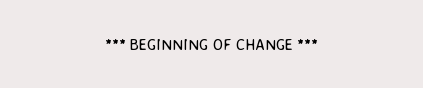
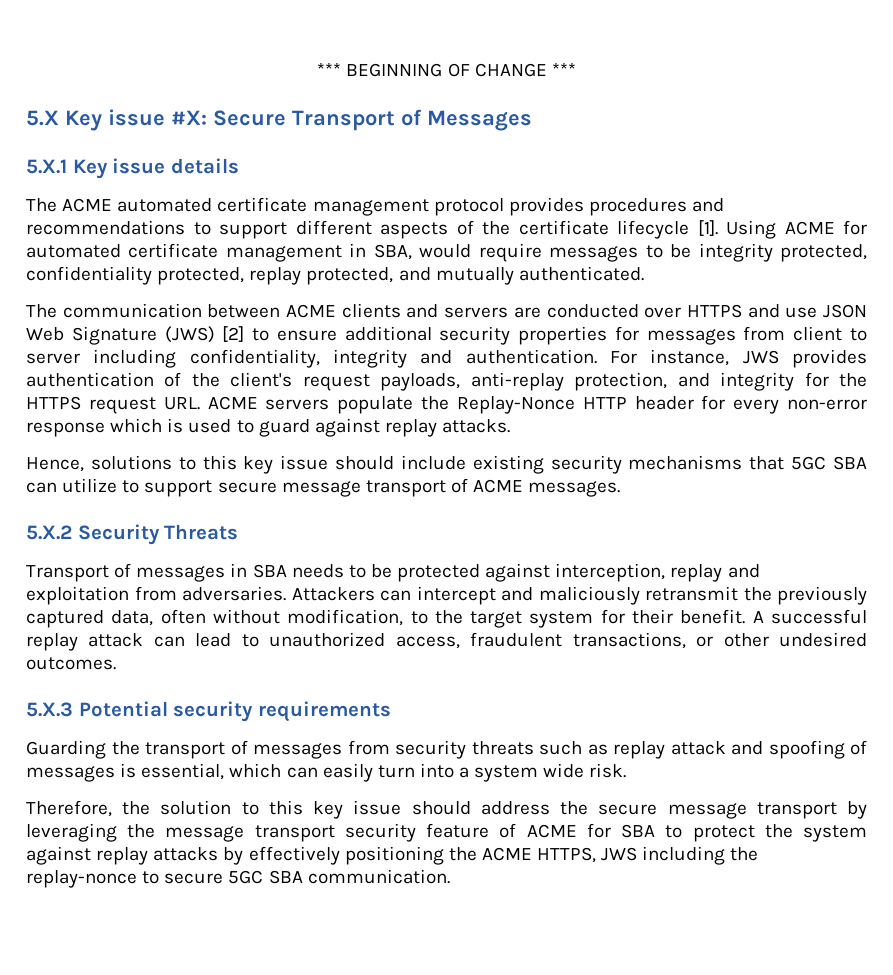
(318, 44) none -> [26,109,532,131] [26,158,239,179] [26,197,725,216] [26,220,867,239] [26,243,868,262] [26,266,644,285] [26,303,868,318] [26,326,868,345] [26,349,868,368] [26,372,868,391] [26,395,868,414] [26,418,511,437] [26,455,867,474] [26,478,621,497] [26,524,239,545] [26,563,760,582] [26,586,867,605] [26,609,867,628] [26,632,868,651] [26,657,116,670] [26,701,391,722] [26,740,867,759] [26,763,627,782] [26,800,868,819] [26,823,868,842] [26,846,759,865] [26,869,450,888] // 5.X Key issue #X: Secure Transport of Messages // 5.X.1 Key issue details // The ACME automated certificate management protocol provides procedures and recommendations to support different aspects of the certificate lifecycle [1]. Using ACME for automated certificate management in SBA, would require messages to be integrity protected, confidentiality protected, replay protected, and mutually authenticated. // The communication between ACME clients and servers are conducted over HTTPS and use JSON Web Signature (JWS) [2] to ensure additional security properties for messages from client to server including confidentiality, integrity and authentication. For instance, JWS provides authentication of the client's request payloads, anti-replay protection, and integrity for the HTTPS request URL. ACME servers populate the Replay-Nonce HTTP header for every non-error response which is used to guard against replay attacks. // Hence, solutions to this key issue should include existing security mechanisms that 5GC SBA can utilize to support secure message transport of ACME messages. // 5.X.2 Security Threats // Transport of messages in SBA needs to be protected against interception, replay and exploitation from adversaries. Attackers can intercept and maliciously retransmit the previously captured data, often without modification, to the target system for their benefit. A successful replay attack can lead to unauthorized access, fraudulent transactions, or other undesired outcomes. // 5.X.3 Potential security requirements // Guarding the transport of messages from security threats such as replay attack and spoofing of messages is essential, which can easily turn into a system wide risk. // Therefore, the solution to this key issue should address the secure message transport by leveraging the message transport security feature of ACME for SBA to protect the system against replay attacks by effectively positioning the ACME HTTPS, JWS including the replay-nonce to secure 5GC SBA communication.

